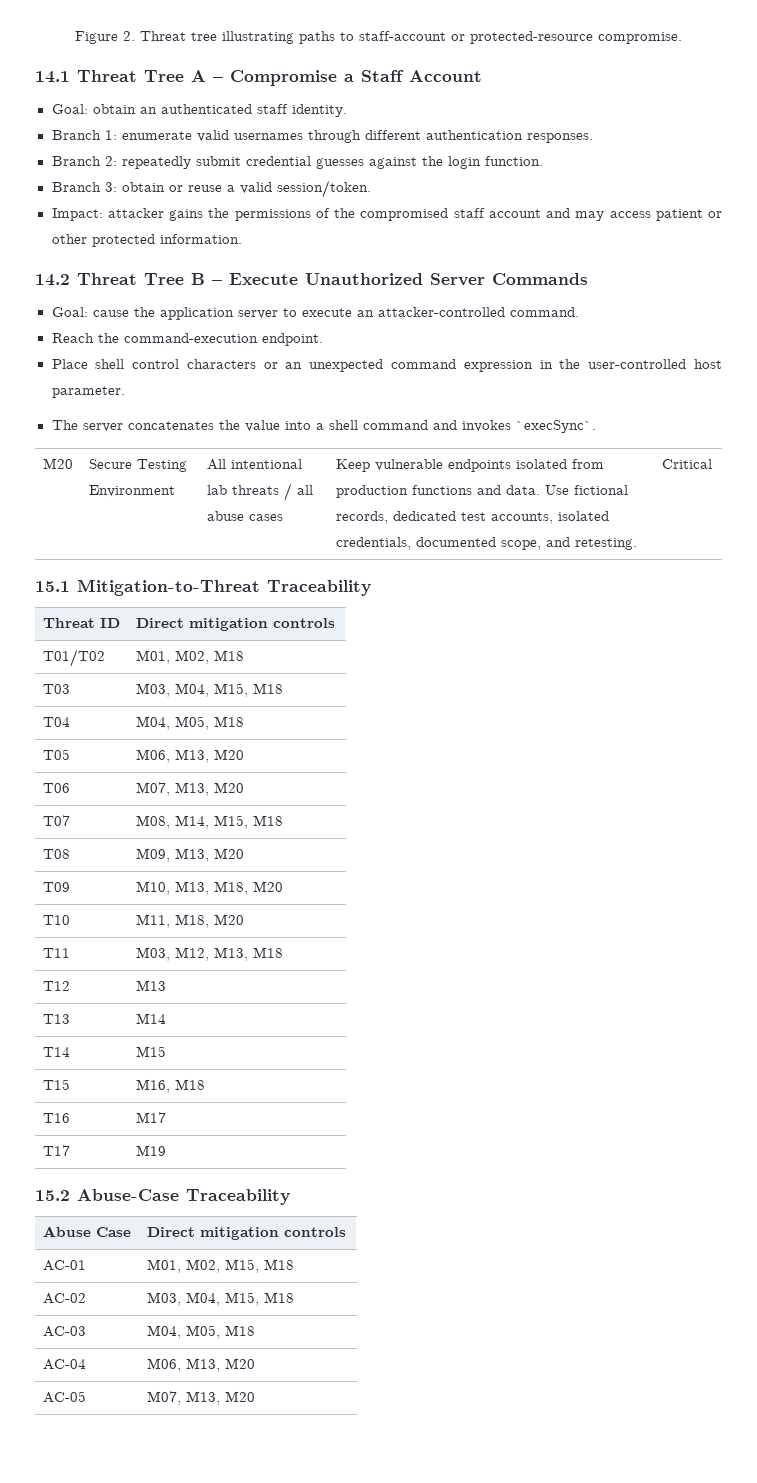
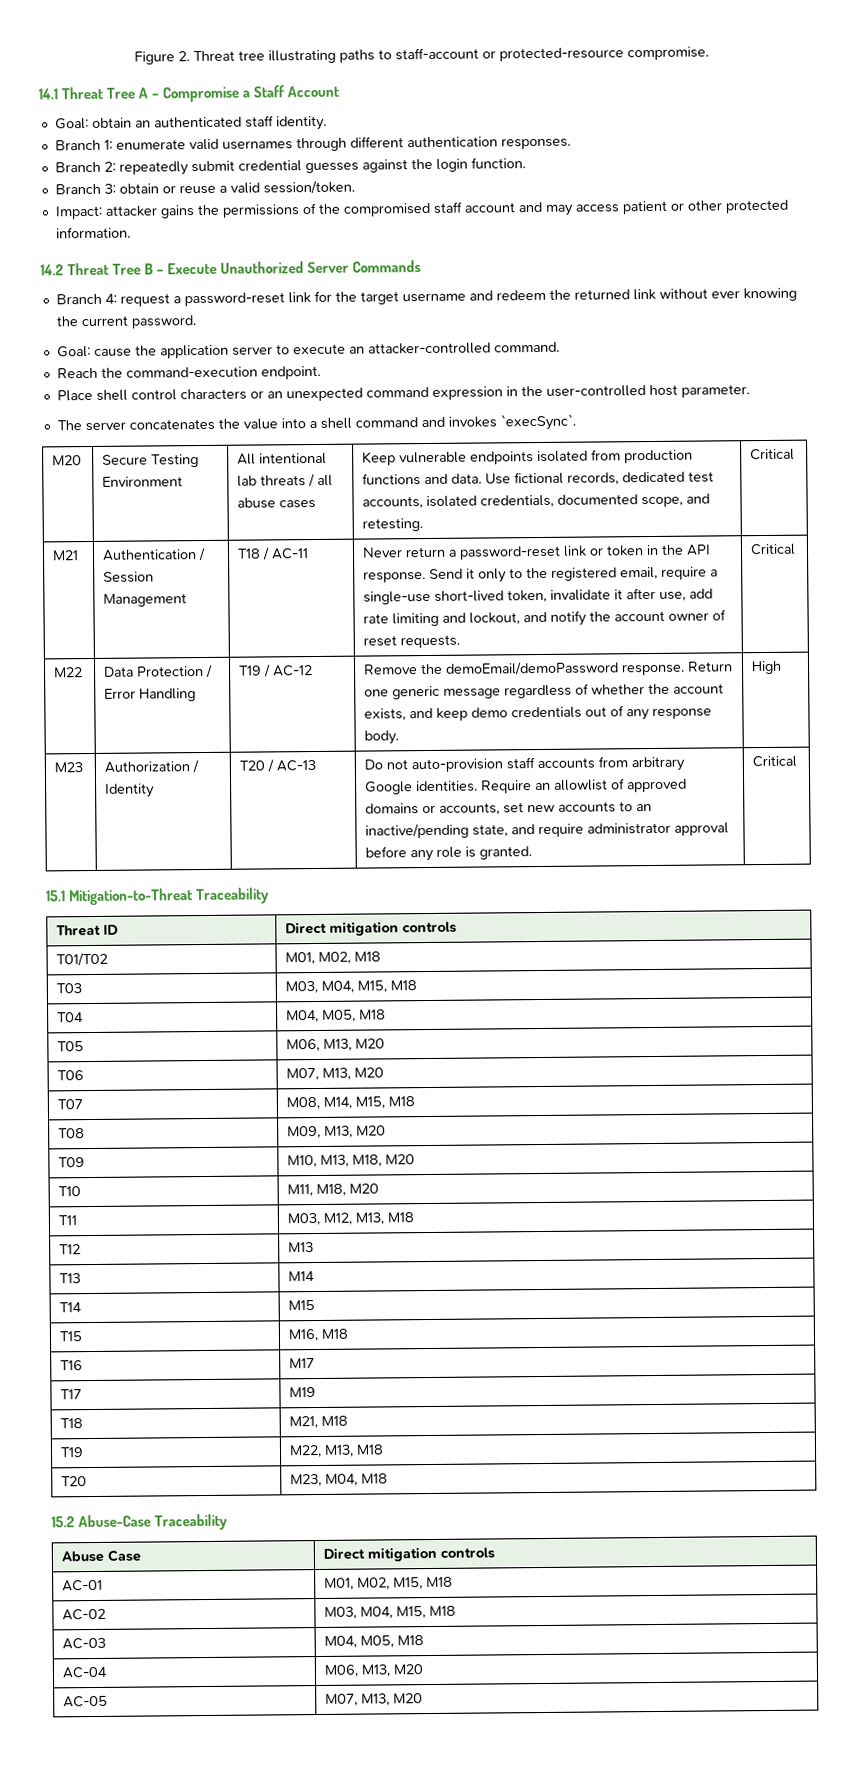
(588, 279) none -> [55,287,797,307] [55,315,196,329] // Branch 4: request a password-reset link for the target username and redeem the returned link without ever knowing the current password.
(712, 464) none -> [52,550,80,561] [102,547,207,562] [103,571,155,583] [103,593,188,607] [237,547,310,561] [362,544,712,560] [363,566,719,583] [363,587,714,605] [363,609,727,627] [363,634,461,649] [750,543,797,556] [54,667,84,678] [104,664,214,678] [104,688,197,702] [239,664,314,678] [363,661,734,676] [364,683,725,700] [364,705,713,721] [364,730,400,745] [751,660,783,675] [54,762,84,773] [104,760,200,774] [105,783,156,798] [239,759,317,773] [364,756,686,773] [365,778,688,795] [365,801,653,815] [365,822,730,839] [365,846,533,862] [752,755,798,768] // M21 | Authentication / Session Management | T18 / AC-11 | Never return a password-reset link or token in the API response. Send it only to the registered email, require a single-use short-lived token, invalidate it after use, add rate limiting and lockout, and notify the account owner of reset requests. | Critical // M22 | Data Protection / Error Handling | T19 / AC-12 | Remove the demoEmail/demoPassword response. Return one generic message regardless of whether the account exists, and keep demo credentials out of any response body. | High // M23 | Authorization / Identity | T20 / AC-13 | Do not auto-provision staff accounts from arbitrary Google identities. Require an allowlist of approved domains or accounts, set new accounts to an inactive/pending state, and require administrator approval before any role is granted. | Critical
(166, 1150) none -> [60,1418,84,1429] [289,1415,349,1429] [60,1447,85,1458] [289,1444,385,1458] [61,1476,88,1487] [290,1473,389,1487] // T18 | M21, M18 // T19 | M22, M13, M18 // T20 | M23, M04, M18

